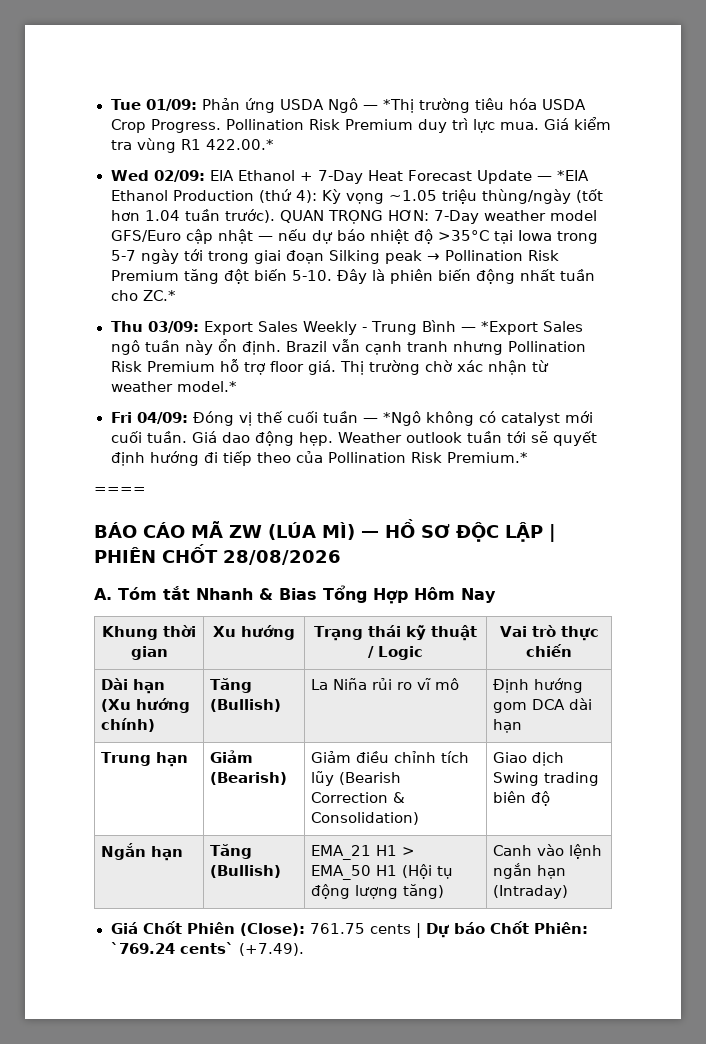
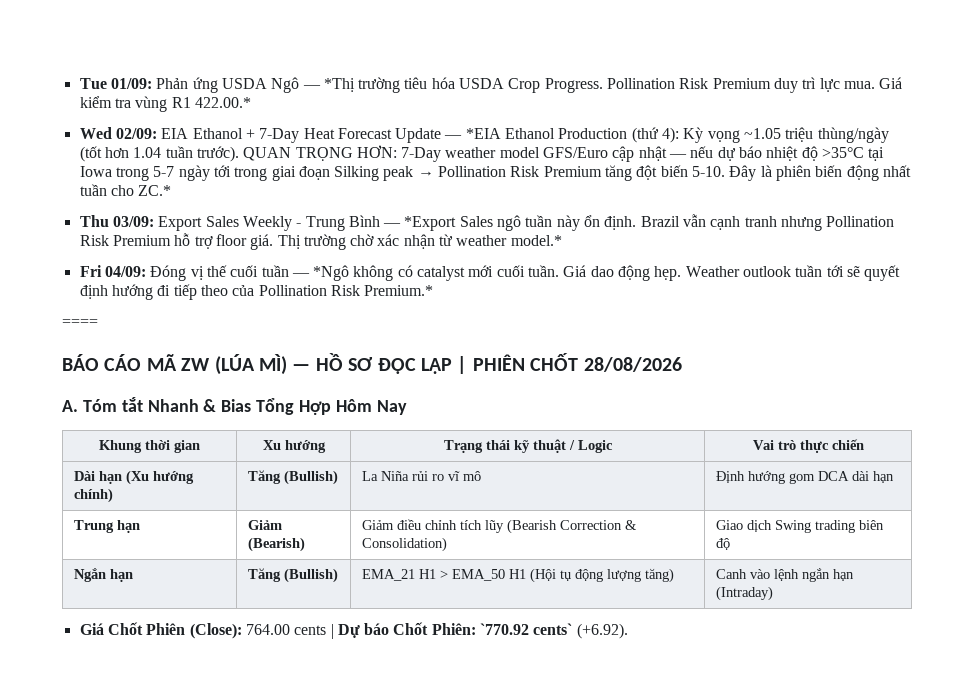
[309,923,365,934] 761.75 -> [245,624,290,635] 764.00
[110,942,304,956] `769.24 cents` (+7.49). -> [480,623,628,639] `770.92 cents` (+6.92).

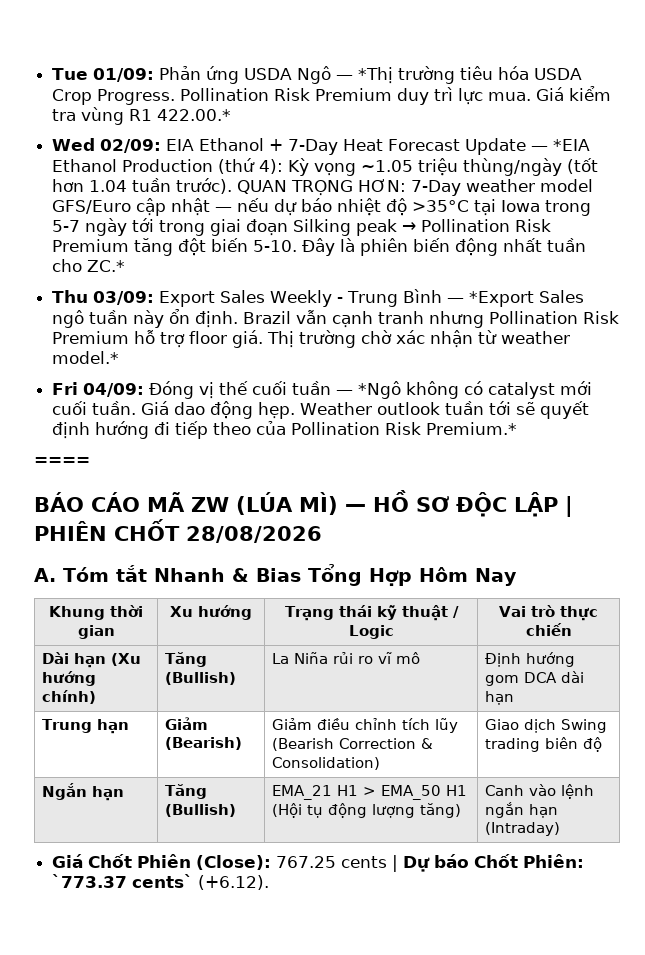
[245,624,290,635] 764.00 -> [276,856,337,868] 767.25
[480,623,628,639] `770.92 cents` (+6.92). -> [52,874,270,890] `773.37 cents` (+6.12).

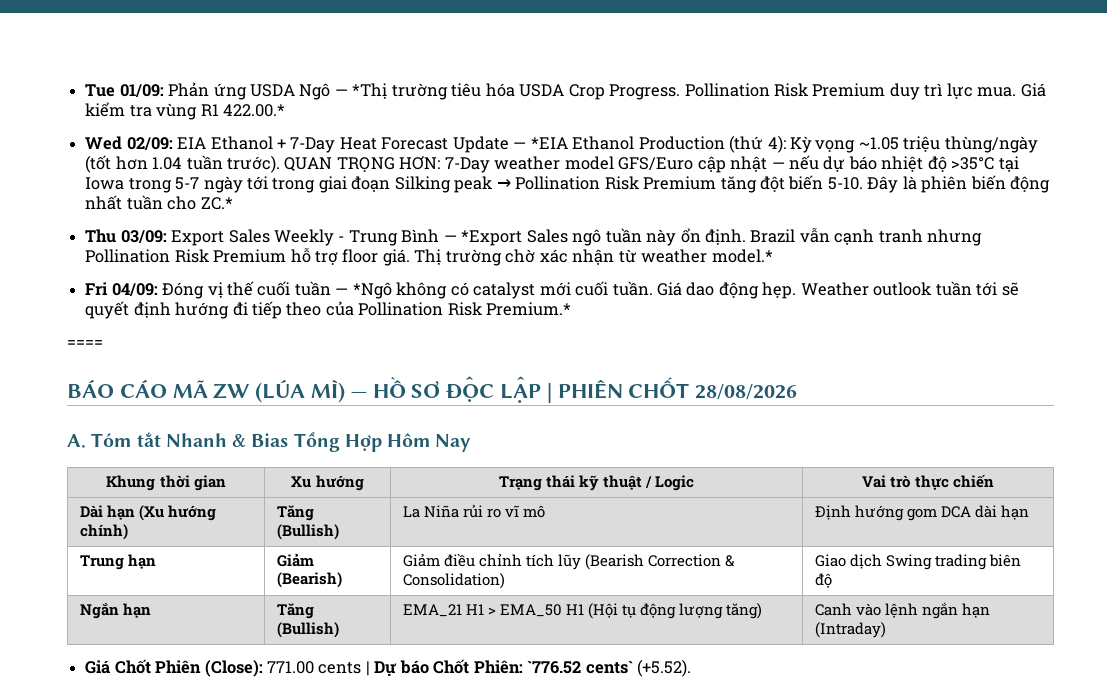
[276,856,337,868] 767.25 -> [266,661,314,674] 771.00
[52,874,270,890] `773.37 cents` (+6.12). -> [527,659,692,677] `776.52 cents` (+5.52).

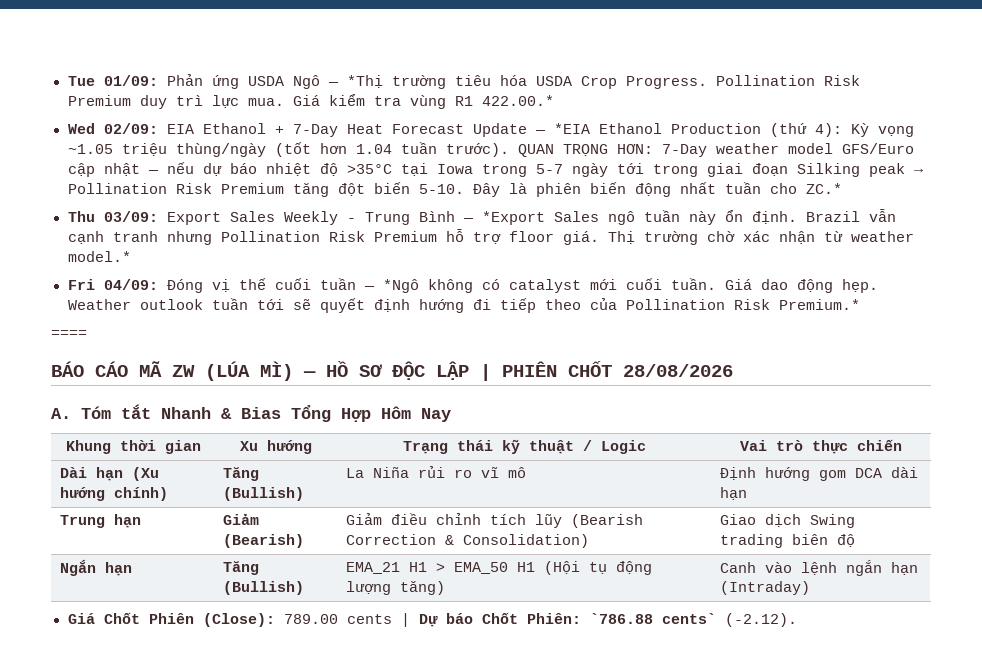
[266,661,314,674] 771.00 -> [283,614,338,624] 789.00
[527,659,692,677] `776.52 cents` (+5.52). -> [589,613,797,627] `786.88 cents` (-2.12).

